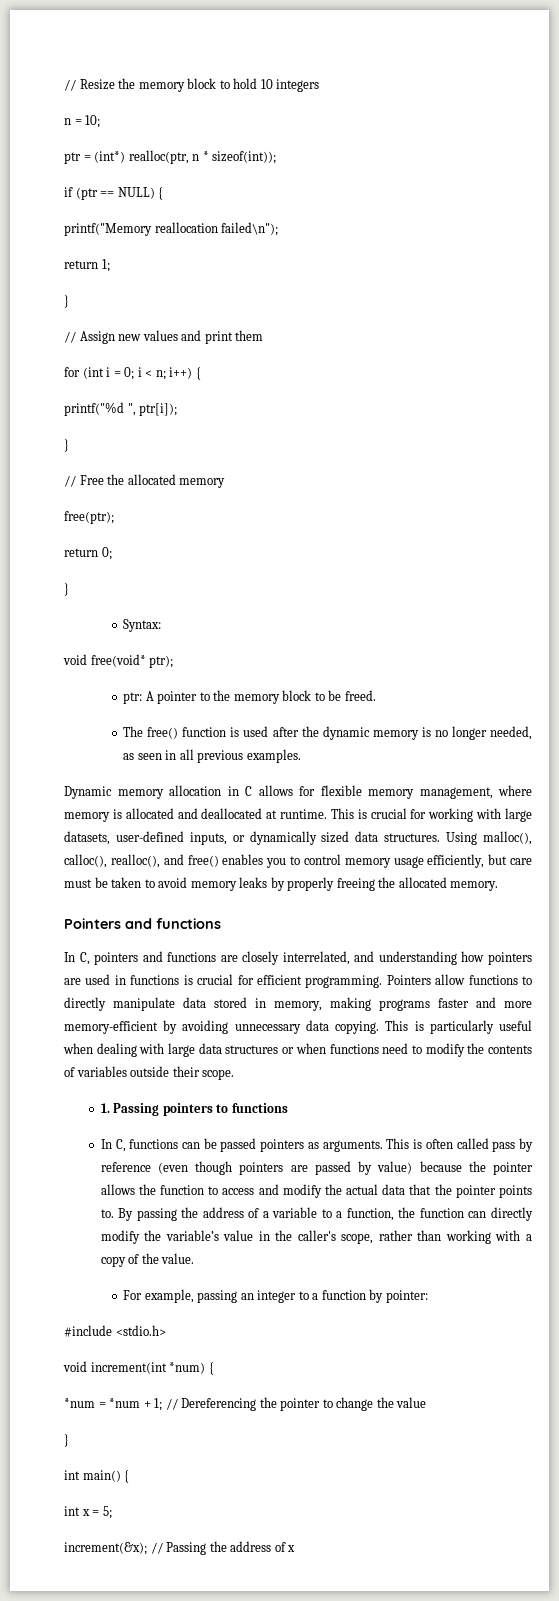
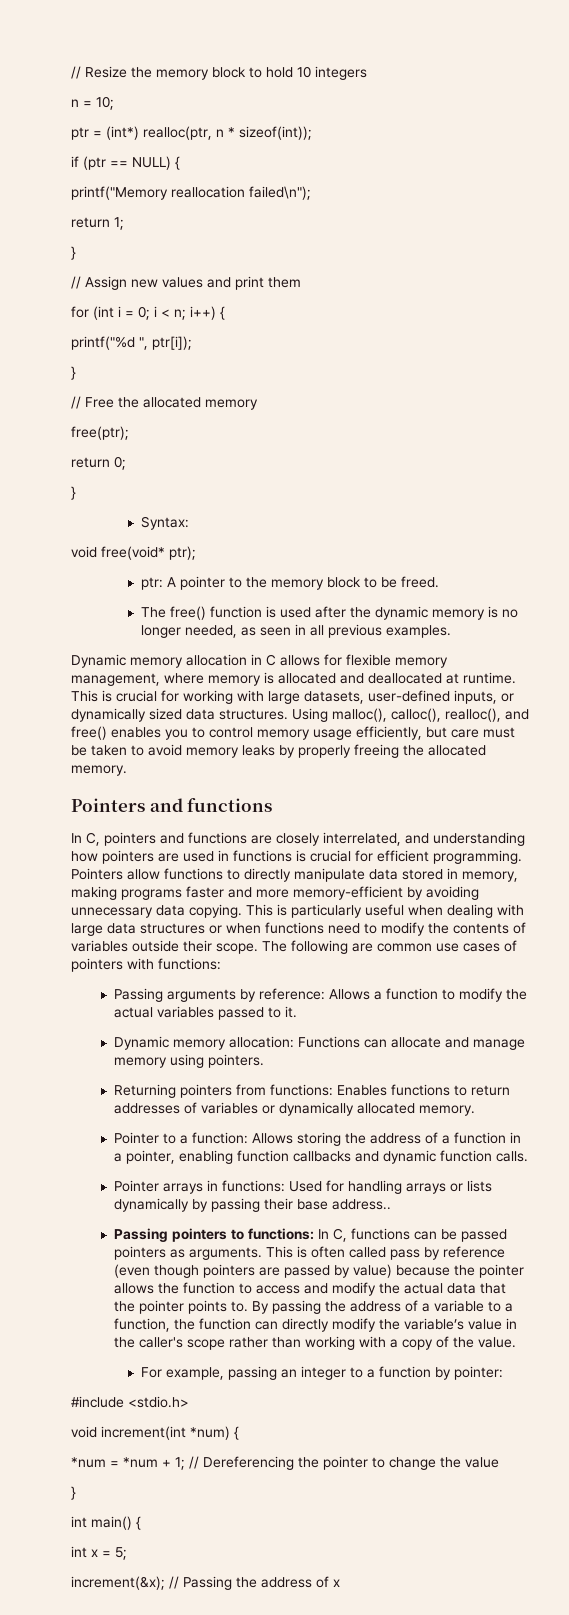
[100,1103,110,1113] // 1. -> [262,940,517,954] [71,958,221,972] [113,988,527,1002] [113,1006,297,1020] [113,1036,525,1050] [113,1054,264,1068] [113,1084,510,1098] [113,1102,475,1116] [113,1132,521,1146] [113,1150,528,1164] [113,1180,492,1194] [113,1198,391,1212] The following are common use cases of pointers with functions: // Passing arguments by reference: Allows a function to modify the actual variables passed to it. // Dynamic memory allocation: Functions can allocate and manage memory using pointers. // Returning pointers from functions: Enables functions to return addresses of variables or dynamically allocated memory. // Pointer to a function: Allows storing the address of a function in a pointer, enabling function callbacks and dynamic function calls. // Pointer arrays in functions: Used for handling arrays or lists dynamically by passing their base address.. //
[231,1103,288,1113] functions // -> [247,1228,314,1240] functions:
[341,1233,374,1244] scope, -> [186,1339,225,1350] scope

